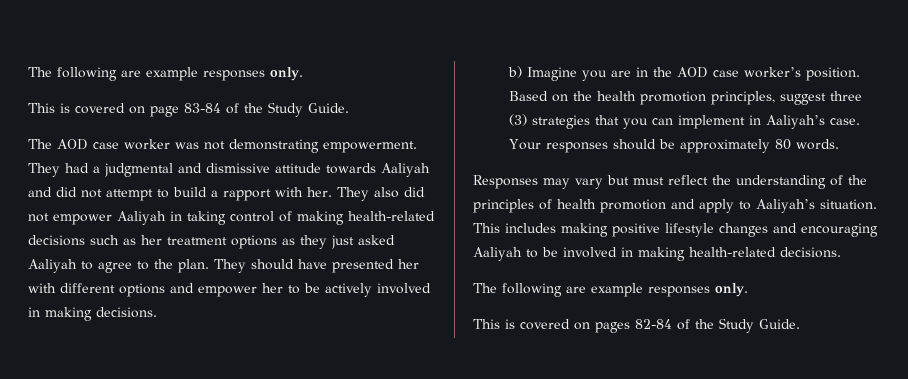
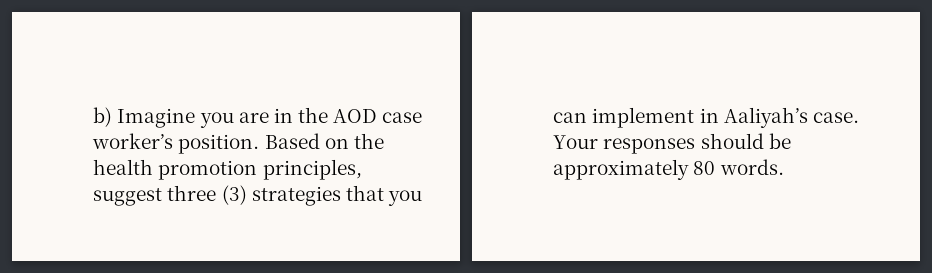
[28,67,303,81] [28,102,349,117] [28,139,417,153] [28,163,430,177] [28,187,425,201] [28,211,435,225] [28,235,395,249] [28,259,419,273] [28,283,431,297] [28,307,157,321] The following are example responses only. // This is covered on page 83-84 of the Study Guide. // The AOD case worker was not demonstrating empowerment. They had a judgmental and dismissive attitude towards Aaliyah and did not attempt to build a rapport with her. They also did not empower Aaliyah in taking control of making health-related decisions such as her treatment options as they just asked Aaliyah to agree to the plan. They should have presented her with different options and empower her to be actively involved in making decisions. // -> (93, 117) none
[473,175,867,189] [473,199,877,213] [473,223,878,237] [473,247,841,261] [473,283,748,297] [473,318,800,333] // Responses may vary but must reflect the understanding of the principles of health promotion and apply to Aaliyah’s situation. This includes making positive lifestyle changes and encouraging Aaliyah to be involved in making health-related decisions. // The following are example responses only. // This is covered on pages 82-84 of the Study Guide. -> (784, 167) none

